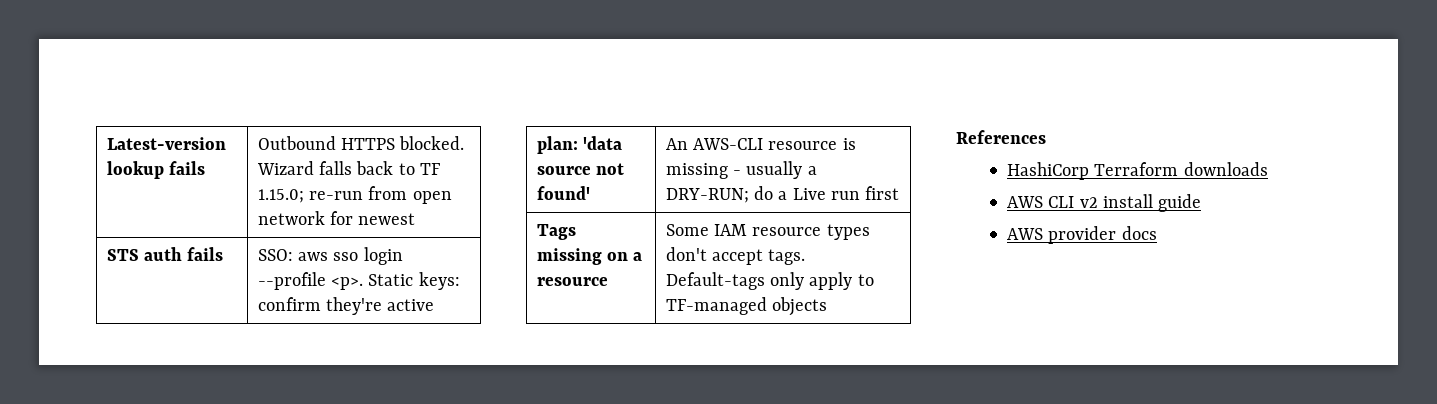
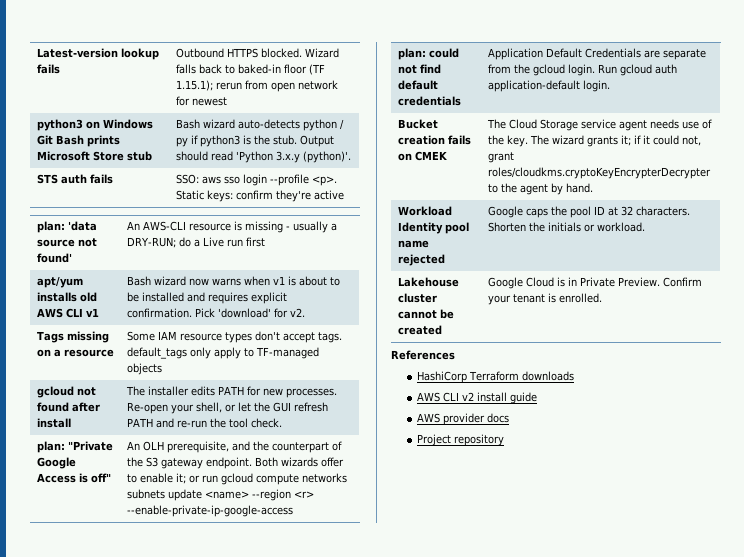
[419,163,440,175] [257,189,364,203] TF 1.15.0; re-run -> [237,64,325,75] [175,80,242,91] baked-in floor (TF 1.15.1); rerun
(416, 219) none -> [36,119,153,131] [36,135,120,147] [36,151,152,161] [175,119,344,131] [175,135,334,147] [175,151,351,163] // python3 on Windows Git Bash prints Microsoft Store stub | Bash wizard auto-detects python / py if python3 is the stub. Output should read 'Python 3.x.y (python)'.
(900, 193) none -> [36,276,83,288] [36,292,97,302] [36,308,99,318] [126,276,340,286] [126,292,287,304] [126,308,305,318] // apt/yum installs old AWS CLI v1 | Bash wizard now warns when v1 is about to be installed and requires explicit confirmation. Pick 'download' for v2.
[665,272,765,290] Default-tags -> [126,347,187,359] default_tags
(828, 306) none -> [36,386,96,398] [36,402,100,412] [36,418,71,428] [125,386,337,398] [126,402,328,414] [126,418,282,428] [36,441,113,453] [36,457,76,469] [36,473,111,483] [126,441,342,453] [126,457,344,469] [126,473,347,485] [126,489,314,501] [126,505,293,517] [397,48,459,60] [397,64,441,74] [397,80,438,90] [397,96,461,106] [487,48,706,60] [487,64,677,76] [487,80,610,92] [397,119,438,129] [397,135,471,145] [397,151,447,161] [486,119,712,131] [487,135,701,147] [487,152,514,163] [487,167,711,179] [487,183,593,195] [397,206,452,216] [397,222,469,234] [397,240,429,248] [397,254,445,266] [487,206,690,218] [487,222,645,232] [397,277,459,287] [397,293,437,303] [397,309,454,319] [397,325,442,335] [487,277,702,289] [487,293,602,305] // gcloud not found after install | The installer edits PATH for new processes. Re-open your shell, or let the GUI refresh PATH and re-run the tool check. // plan: "Private Google Access is off" | An OLH prerequisite, and the counterpart of the S3 gateway endpoint. Both wizards offer to enable it; or run gcloud compute networks subnets update <name> --region <r> --enable-private-ip-google-access // plan: could not find default credentials | Application Default Credentials are separate from the gcloud login. Run gcloud auth application-default login. // Bucket creation fails on CMEK | The Cloud Storage service agent needs use of the key. The wizard grants it; if it could not, grant roles/cloudkms.cryptoKeyEncrypterDecrypter to the agent by hand. // Workload Identity pool name rejected | Google caps the pool ID at 32 characters. Shorten the initials or workload. // Lakehouse cluster cannot be created | Google Cloud is in Private Preview. Confirm your tenant is enrolled.
(1157, 233) none -> [416,434,504,446] // Project repository

